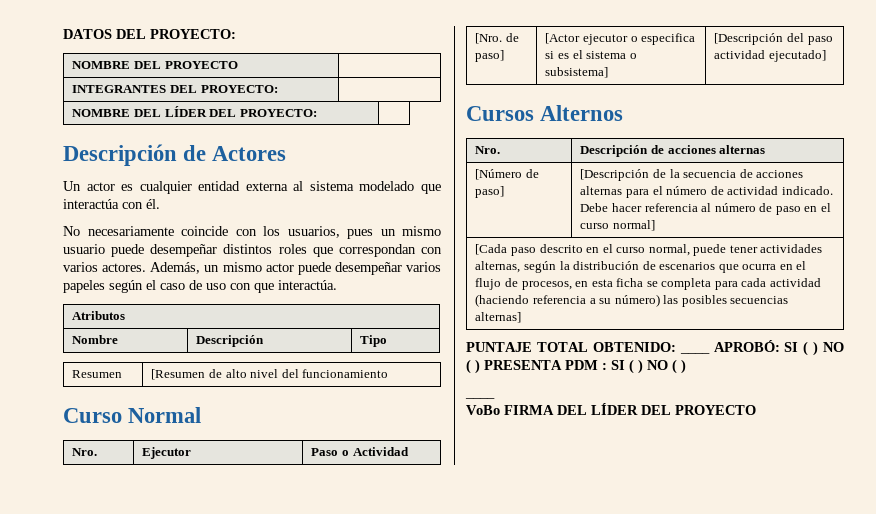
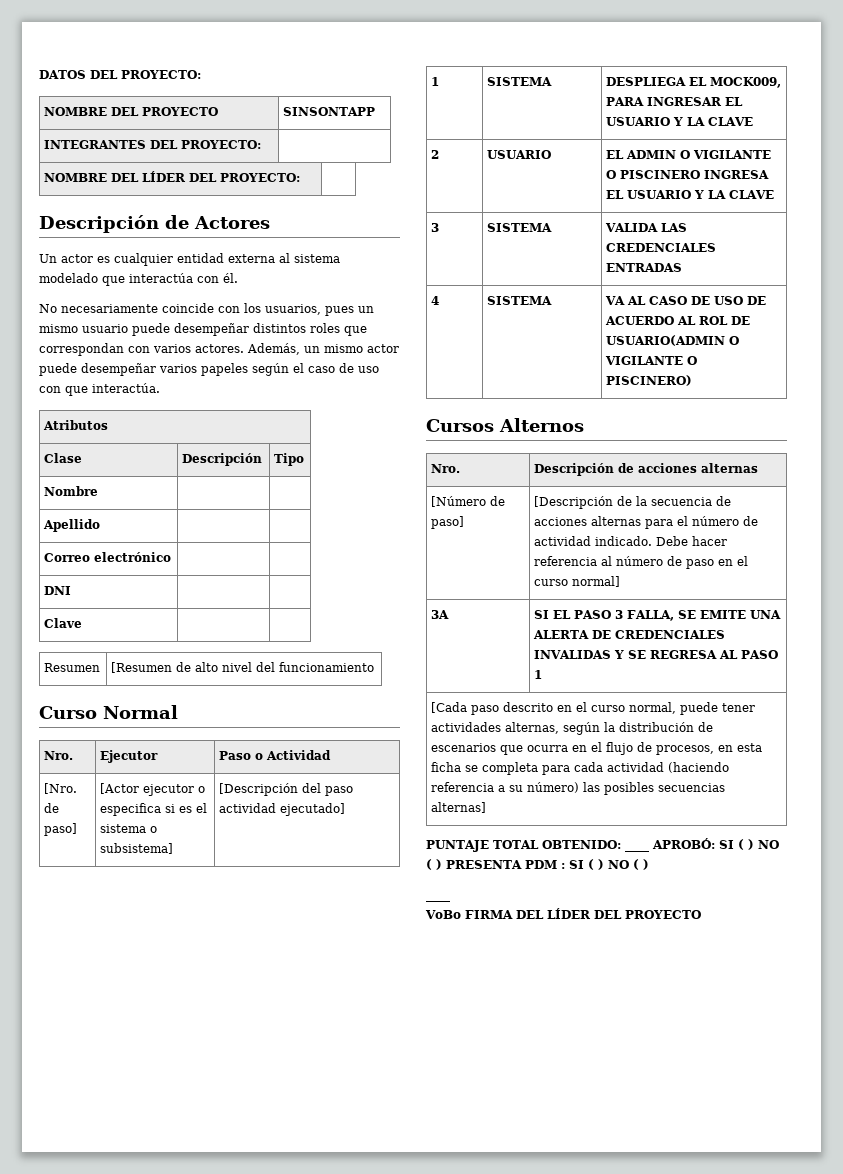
(238, 65) none -> [283,107,376,116] SINSONTAPP
[72,335,119,344] Nombre -> [44,453,83,463] Clase
(388, 341) none -> [44,486,99,496] [43,519,101,532] [44,552,172,562] [44,586,72,595] [44,618,83,628] // Nombre | | // Apellido | | // Correo electrónico | | // DNI | | // Clave | |
(827, 56) none -> [431,77,440,86] [487,77,553,86] [606,77,782,88] [606,97,744,106] [606,117,754,126] [431,150,440,159] [487,150,552,159] [606,150,772,159] [606,170,770,179] [606,190,775,199] [431,223,440,232] [487,223,553,232] [605,223,688,232] [606,243,717,252] [606,263,683,272] [431,296,440,305] [487,296,553,305] [605,296,767,305] [605,316,751,325] [606,335,740,346] [605,356,698,365] [606,375,693,386] // 1 | SISTEMA | DESPLIEGA EL MOCK009, PARA INGRESAR EL USUARIO Y LA CLAVE // 2 | USUARIO | EL ADMIN O VIGILANTE O PISCINERO INGRESA EL USUARIO Y LA CLAVE // 3 | SISTEMA | VALIDA LAS CREDENCIALES ENTRADAS // 4 | SISTEMA | VA AL CASO DE USO DE ACUERDO AL ROL DE USUARIO(ADMIN O VIGILANTE O PISCINERO)
(656, 225) none -> [431,610,450,619] [534,610,782,621] [533,630,726,639] [534,650,779,659] [534,670,543,679] // 3A | SI EL PASO 3 FALLA, SE EMITE UNA ALERTA DE CREDENCIALES INVALIDAS Y SE REGRESA AL PASO 1

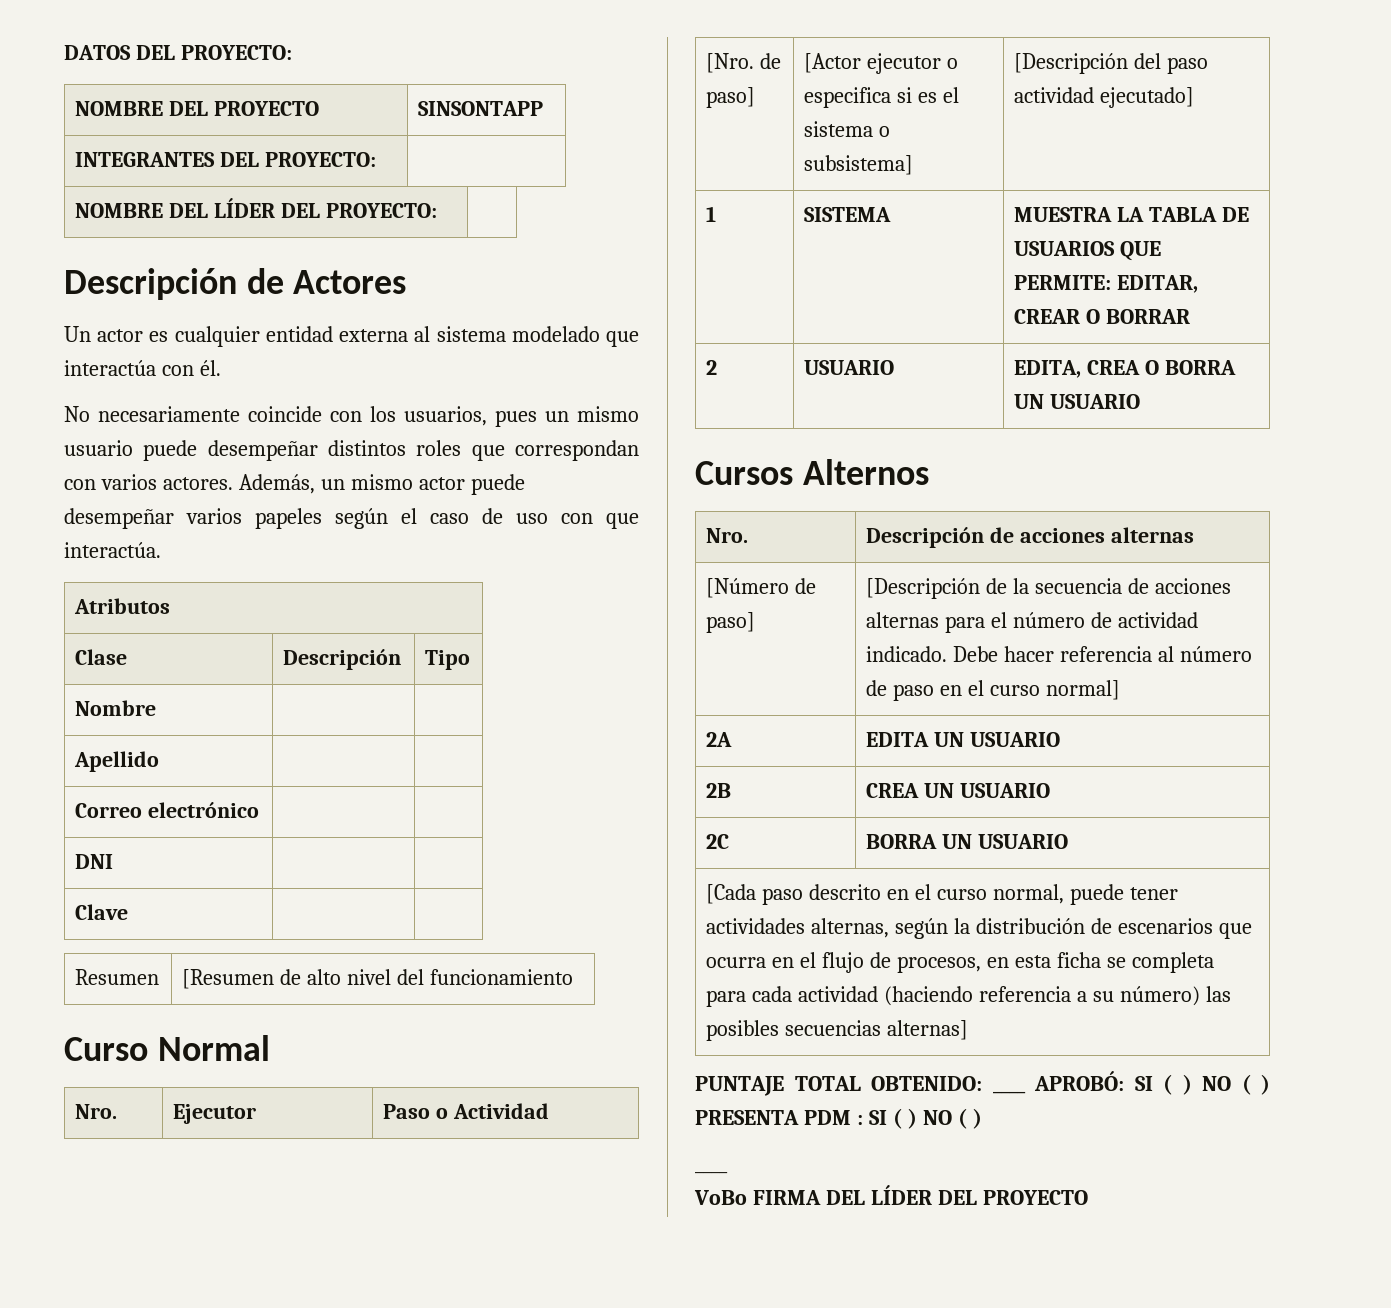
[606,77,782,88] [606,97,744,106] [606,117,754,126] [431,150,440,159] [487,150,552,159] [606,150,772,159] [606,170,770,179] [606,190,775,199] [431,223,440,232] [487,223,553,232] [605,223,688,232] [606,243,717,252] [606,263,683,272] [431,296,440,305] [487,296,553,305] [605,296,767,305] [605,316,751,325] [606,335,740,346] [605,356,698,365] [606,375,693,386] DESPLIEGA EL MOCK009, PARA INGRESAR EL USUARIO Y LA CLAVE // 2 | USUARIO | EL ADMIN O VIGILANTE O PISCINERO INGRESA EL USUARIO Y LA CLAVE // 3 | SISTEMA | VALIDA LAS CREDENCIALES ENTRADAS // 4 | SISTEMA | VA AL CASO DE USO DE ACUERDO AL ROL DE USUARIO(ADMIN O VIGILANTE O PISCINERO) -> [1014,207,1249,222] [1014,241,1162,261] [1014,275,1199,293] [1014,309,1191,324] [706,360,718,375] [804,360,895,375] [1014,360,1236,378] [1014,394,1141,409] MUESTRA LA TABLA DE USUARIOS QUE PERMITE: EDITAR, CREAR O BORRAR // 2 | USUARIO | EDITA, CREA O BORRA UN USUARIO
[431,610,450,619] [534,610,782,621] [533,630,726,639] [534,650,779,659] [534,670,543,679] 3A | SI EL PASO 3 FALLA, SE EMITE UNA ALERTA DE CREDENCIALES INVALIDAS Y SE REGRESA AL PASO 1 -> [706,732,733,747] [866,732,1061,747] [706,783,732,798] [866,783,1051,798] [706,834,730,849] [866,834,1069,849] 2A | EDITA UN USUARIO // 2B | CREA UN USUARIO // 2C | BORRA UN USUARIO

